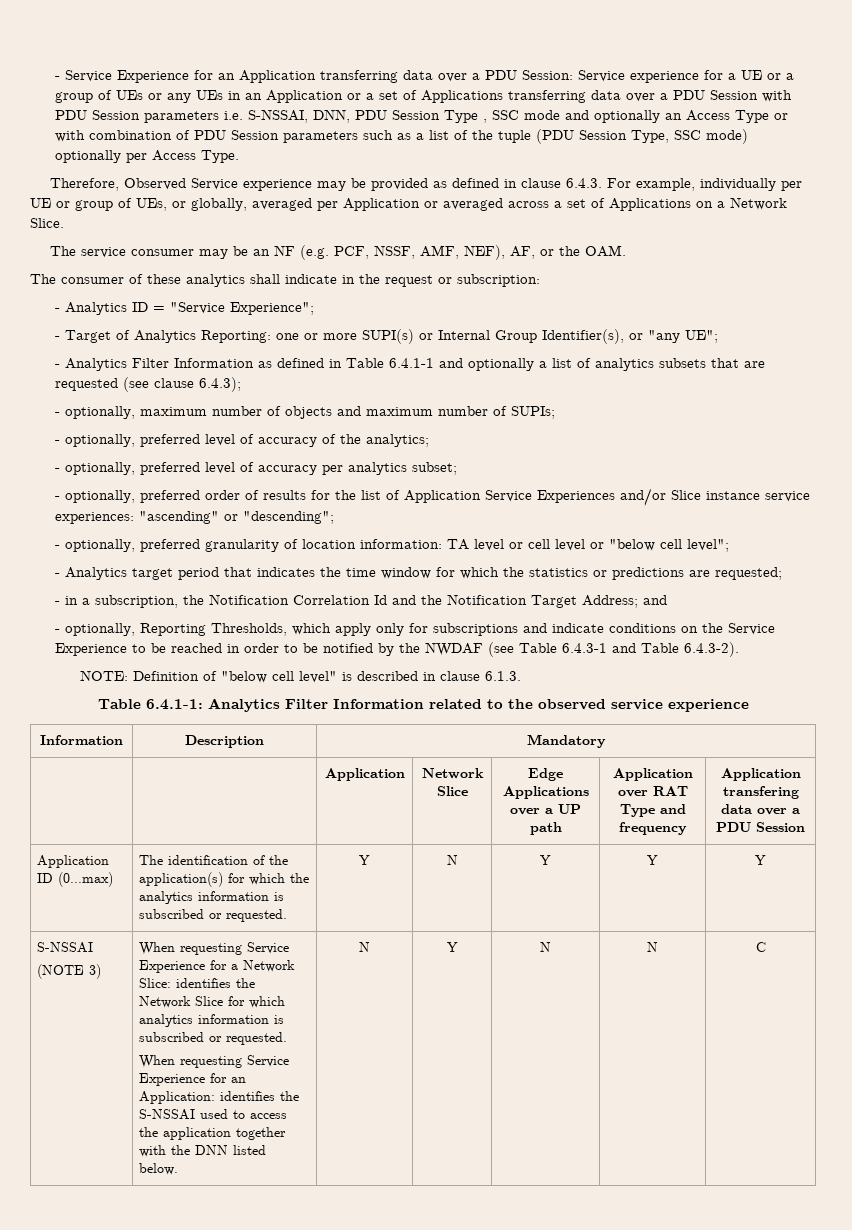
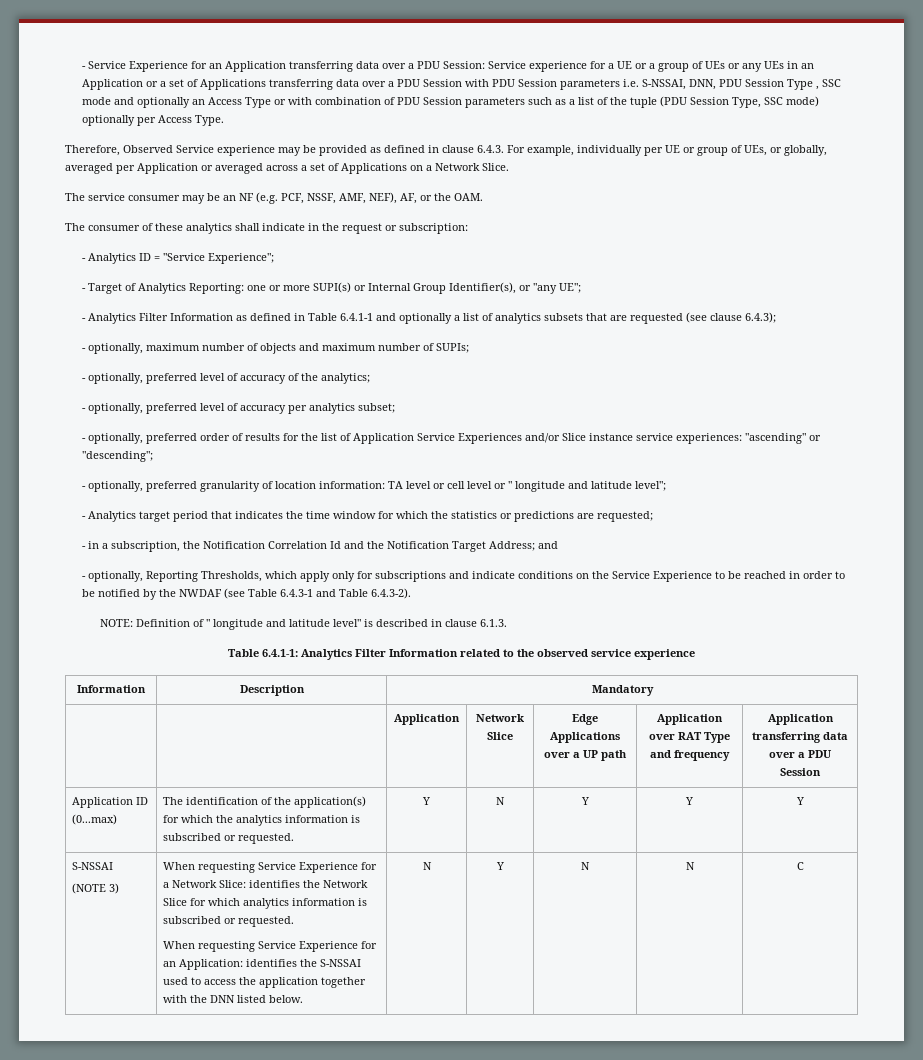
[608,539,682,551] "below cell -> [508,481,633,492] " longitude and latitude
[220,671,294,683] "below cell -> [205,619,330,630] " longitude and latitude
[722,786,799,799] transfering -> [752,732,821,743] transferring

